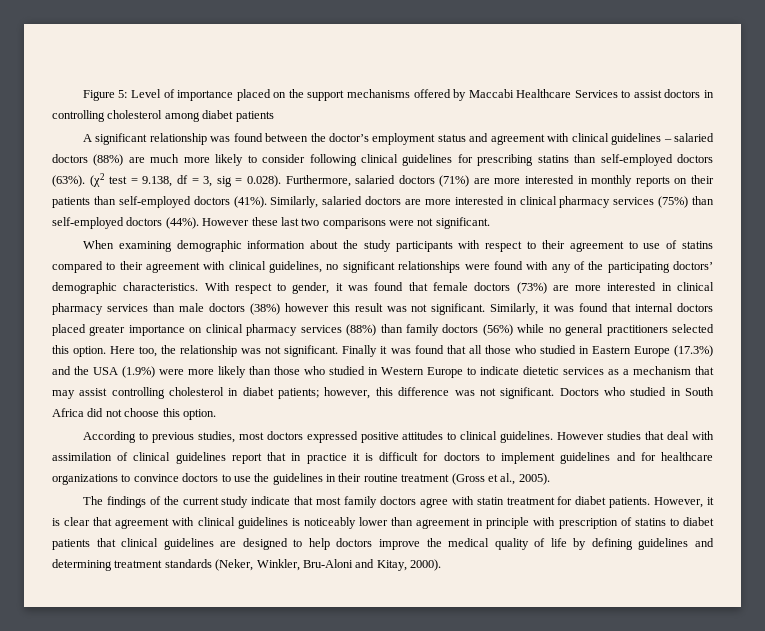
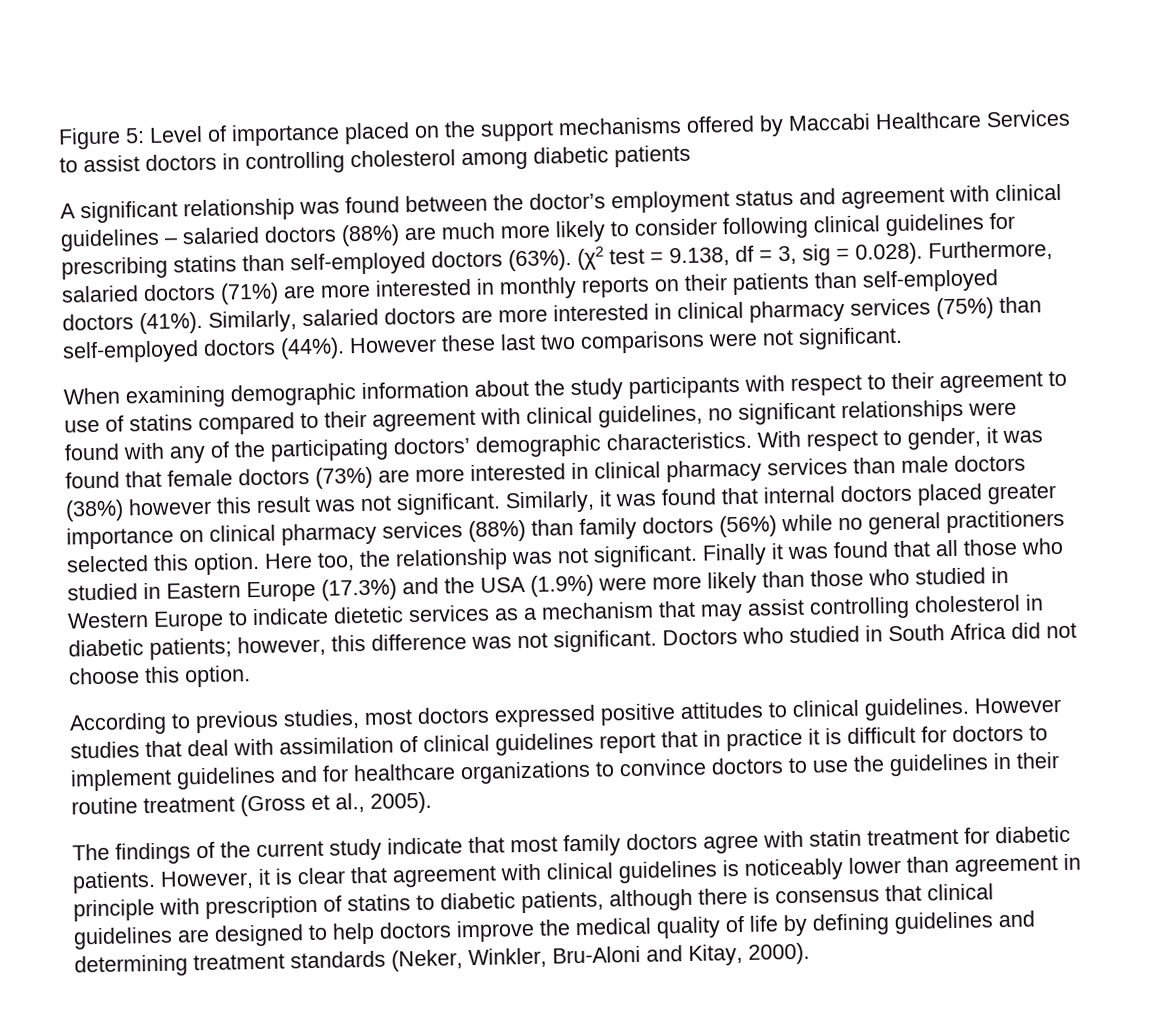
[202,110,234,119] diabet -> [533,146,609,164] diabetic
[242,387,274,396] diabet -> [68,639,144,657] diabetic
[575,496,607,505] diabet -> [995,825,1071,844] diabetic
[682,517,714,526] [52,539,90,550] diabet patients -> [440,887,880,914] diabetic patients, although there is consensus

